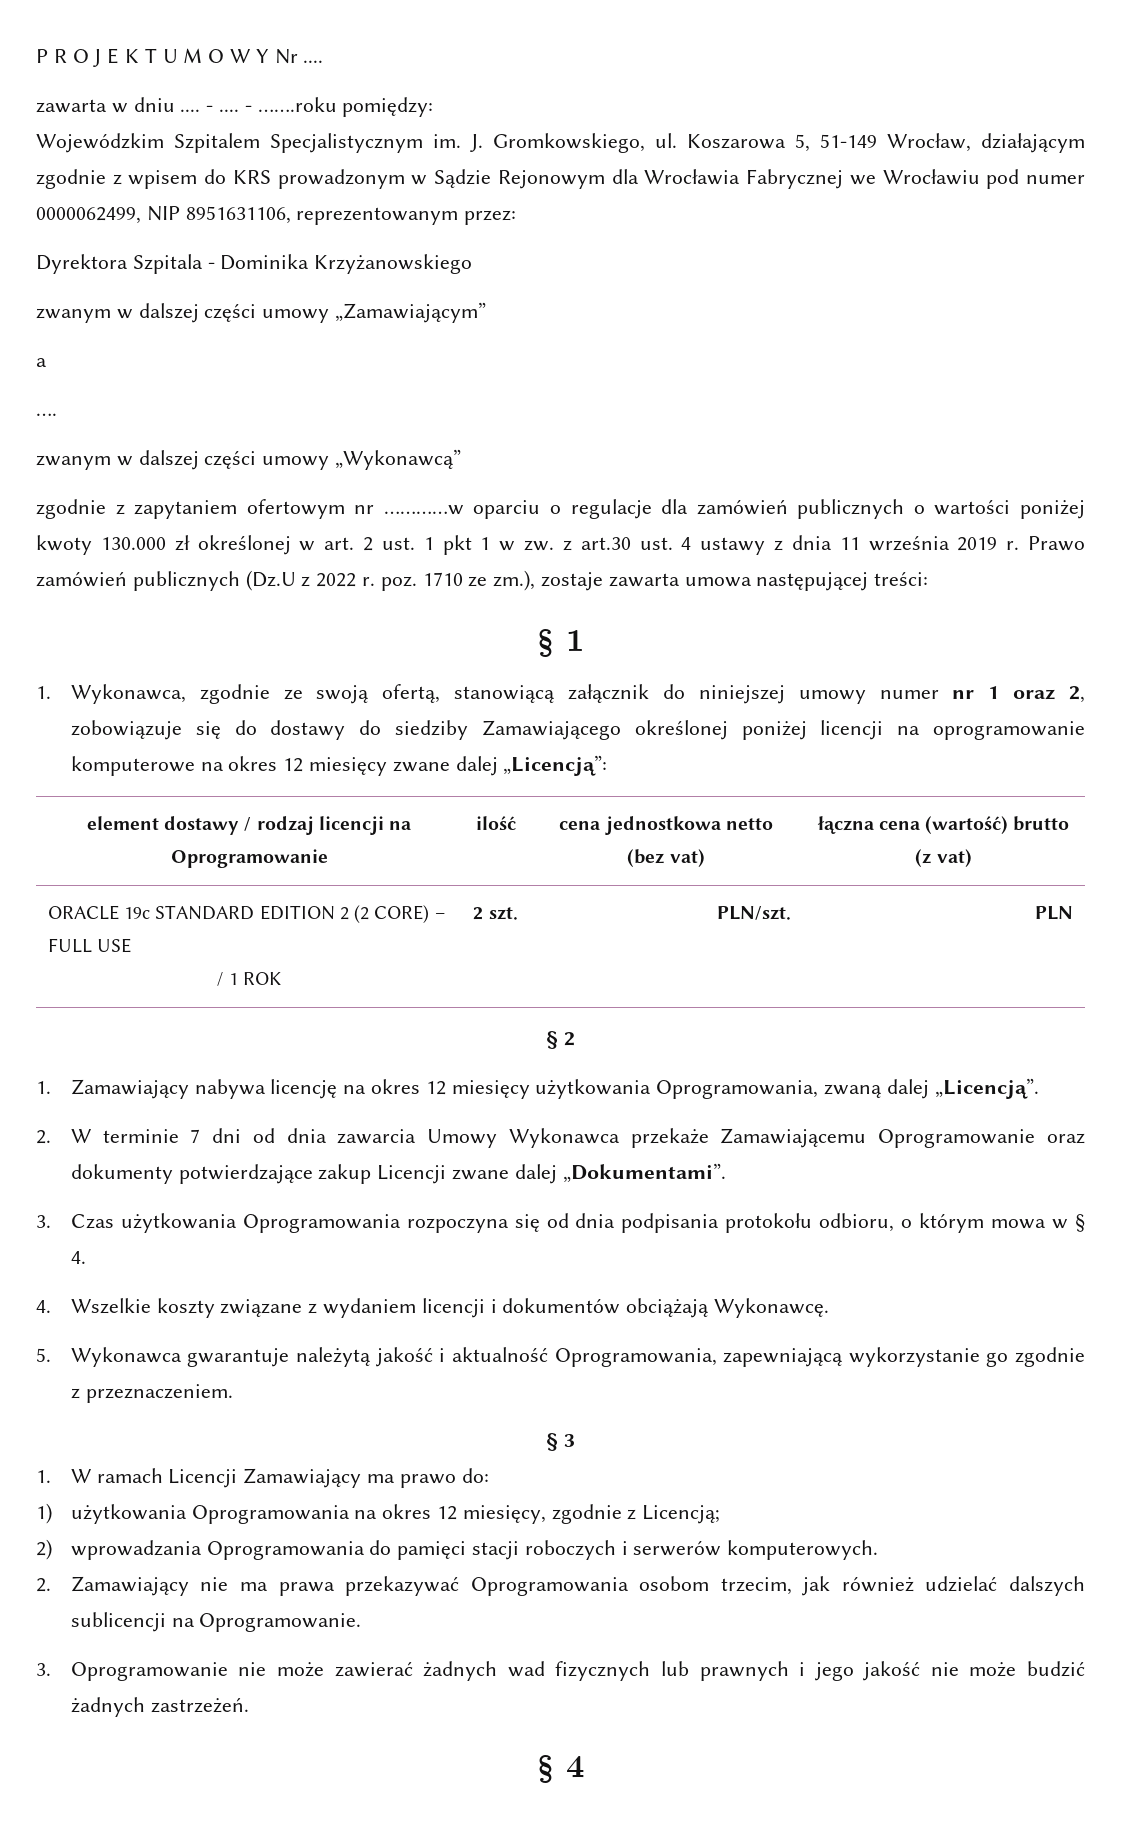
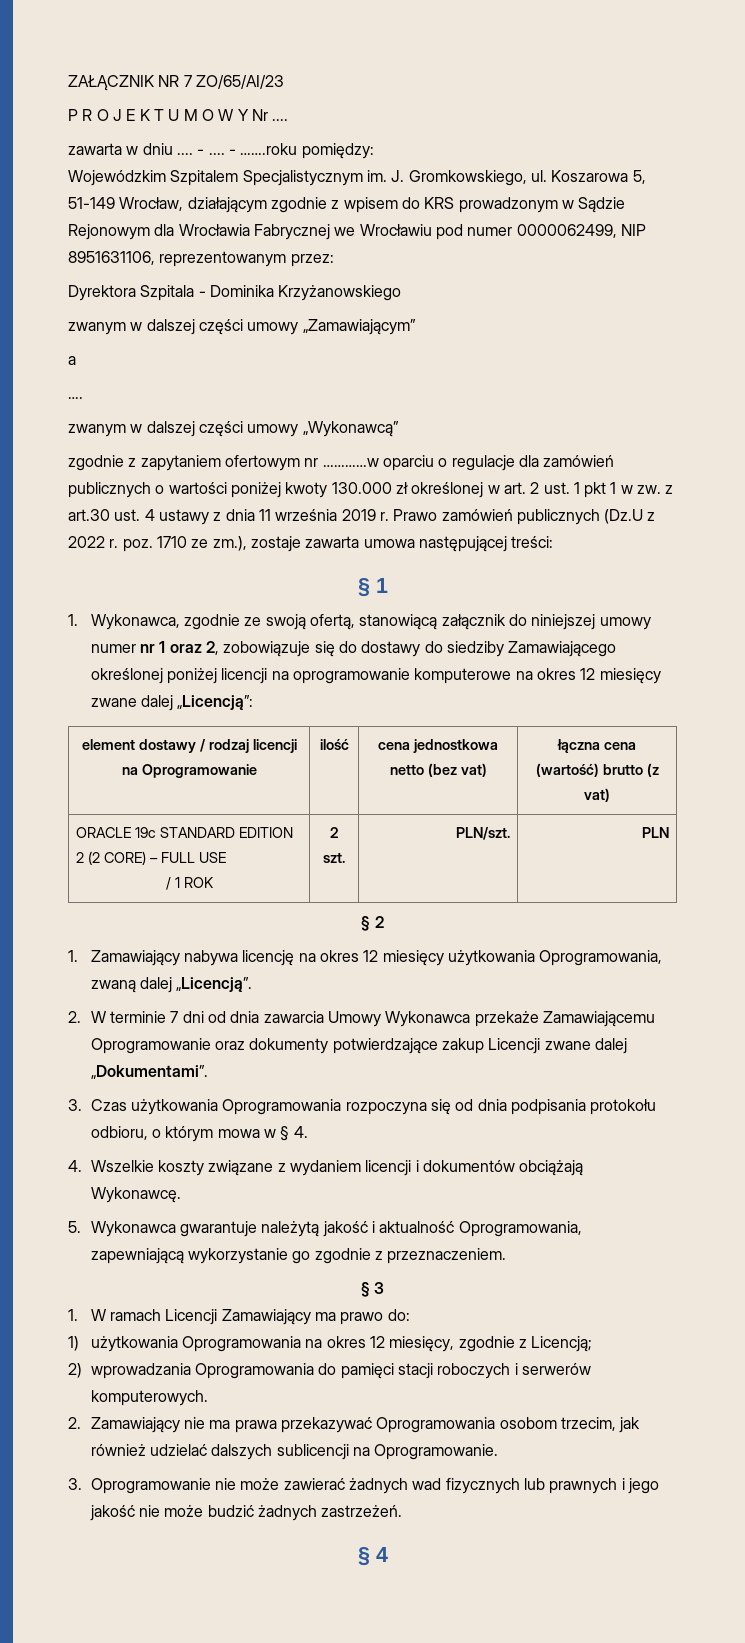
(36, 56) none -> [68,75,284,91] ZAŁĄCZNIK NR 7 ZO/65/AI/23 //

